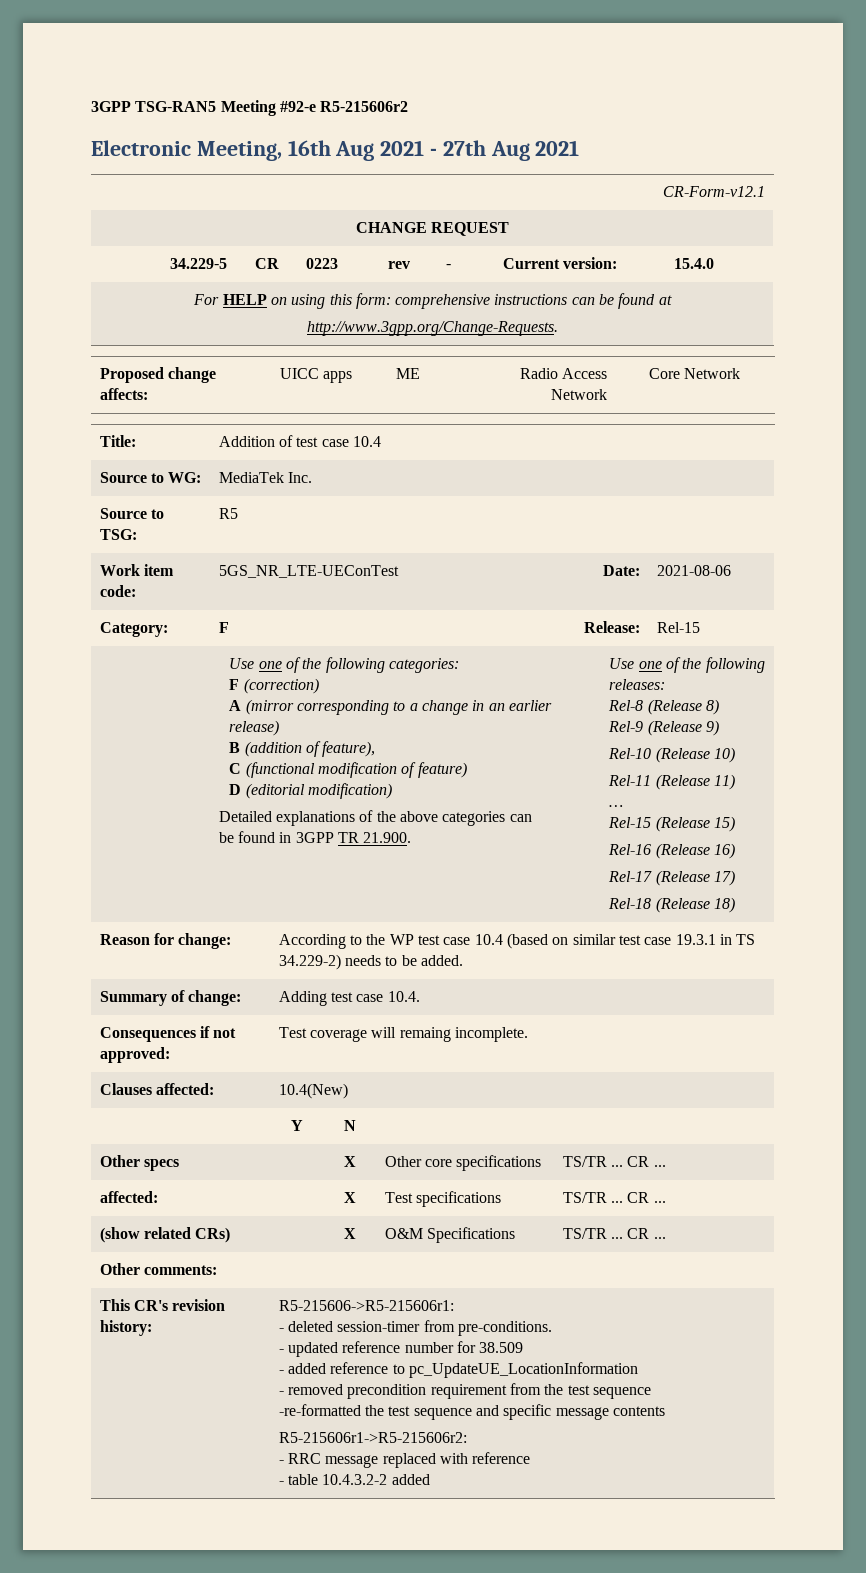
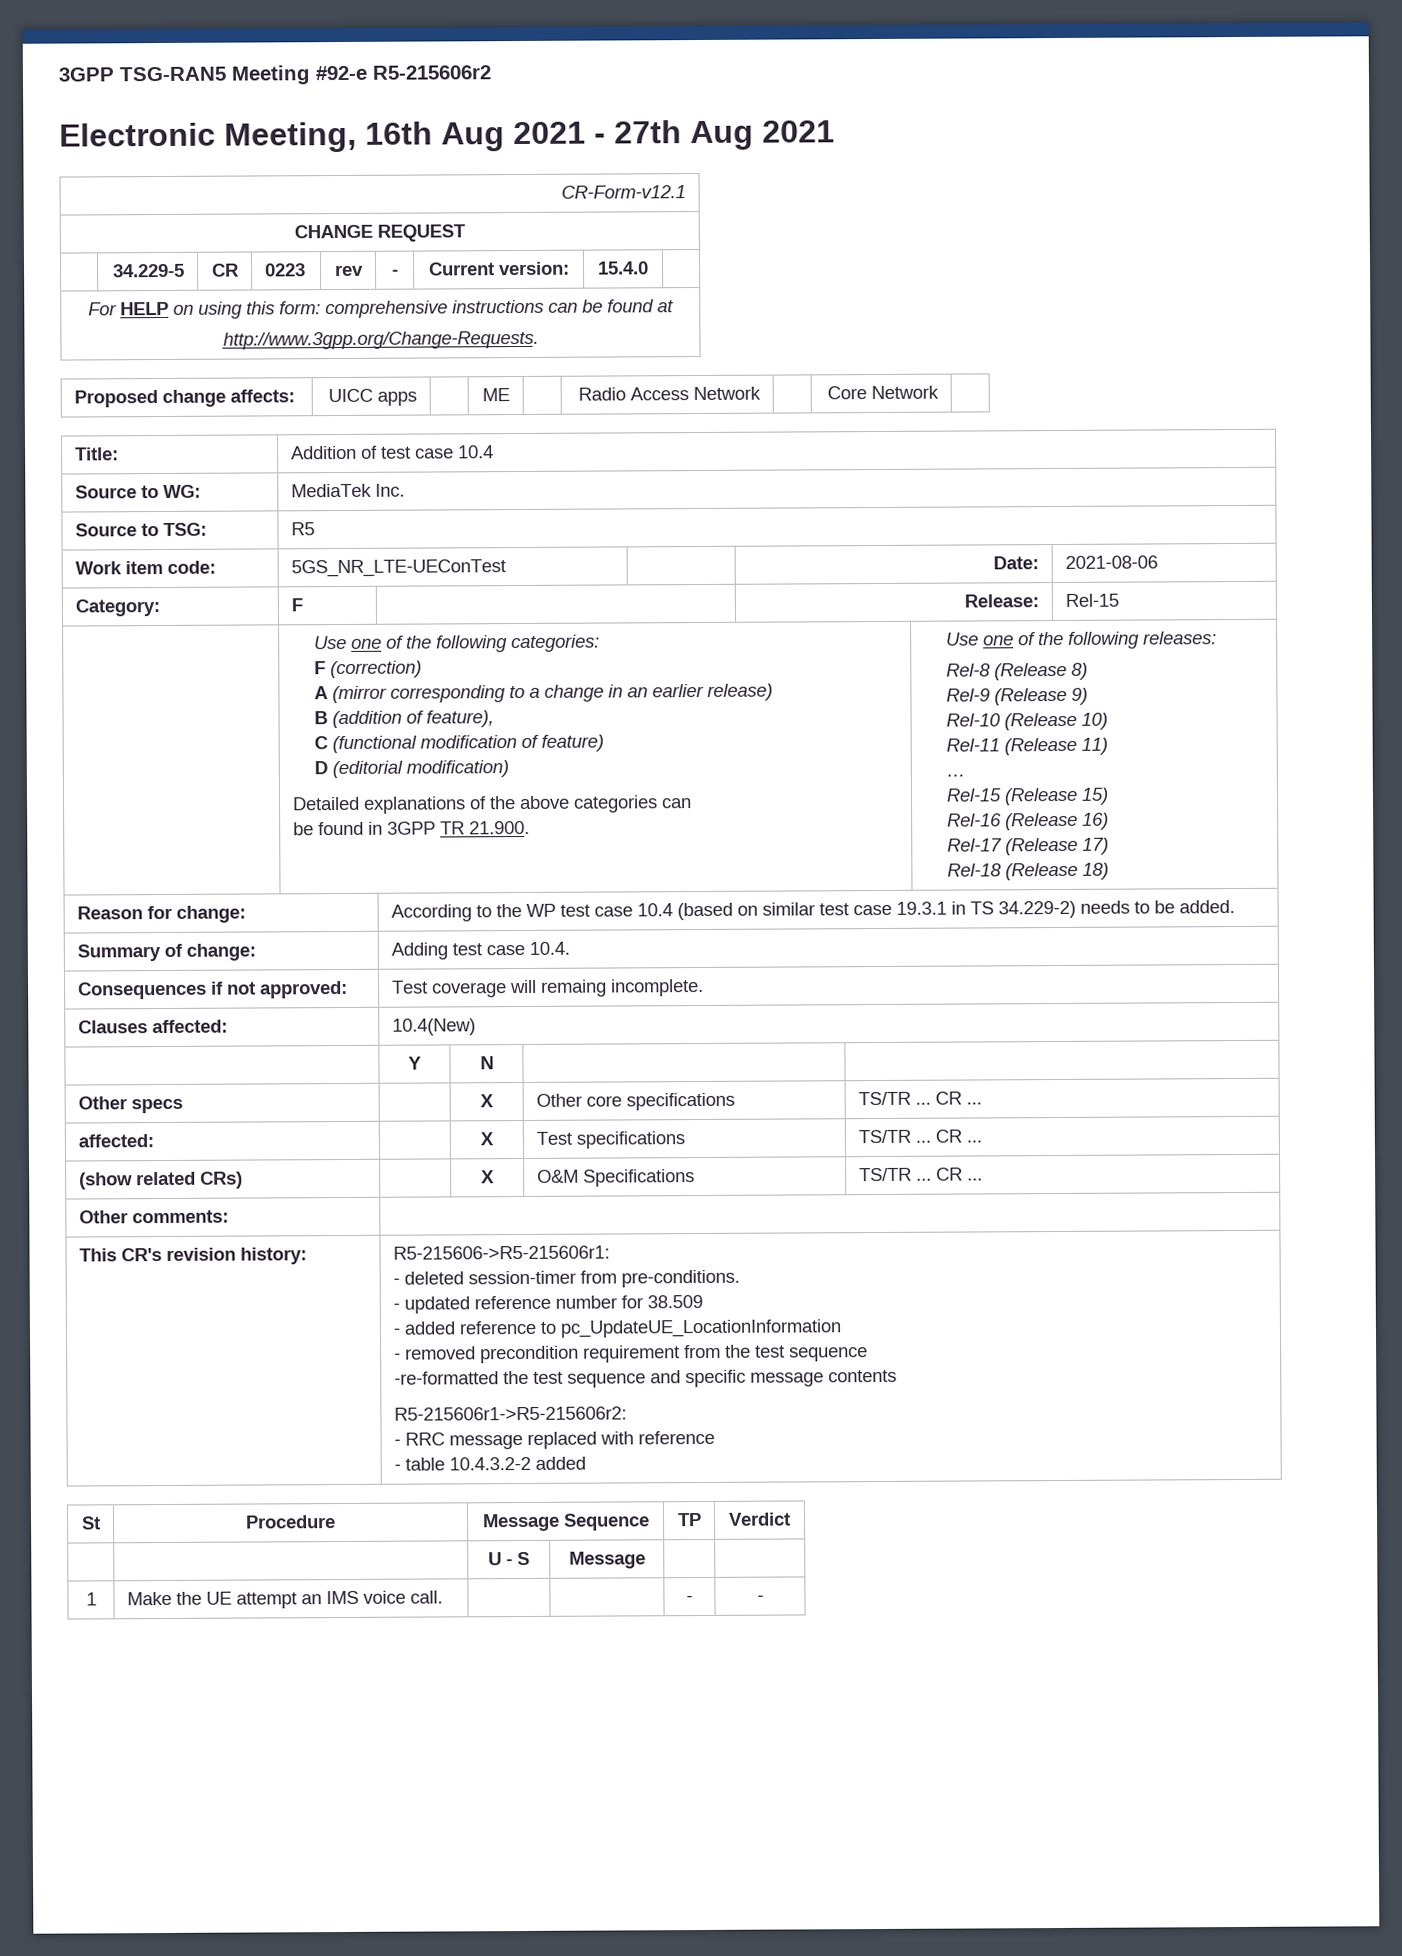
(430, 1479) none -> [80,1516,101,1530] [245,1515,336,1529] [481,1513,650,1532] [676,1513,702,1527] [728,1512,791,1526] [488,1551,530,1566] [568,1551,646,1569] [85,1592,97,1606] [126,1590,443,1609] [686,1595,693,1603] [756,1594,764,1602] // St | Procedure | Message Sequence | TP | Verdict // | | U - S | Message | | // 1 | Make the UE attempt an IMS voice call. | | | - | -

